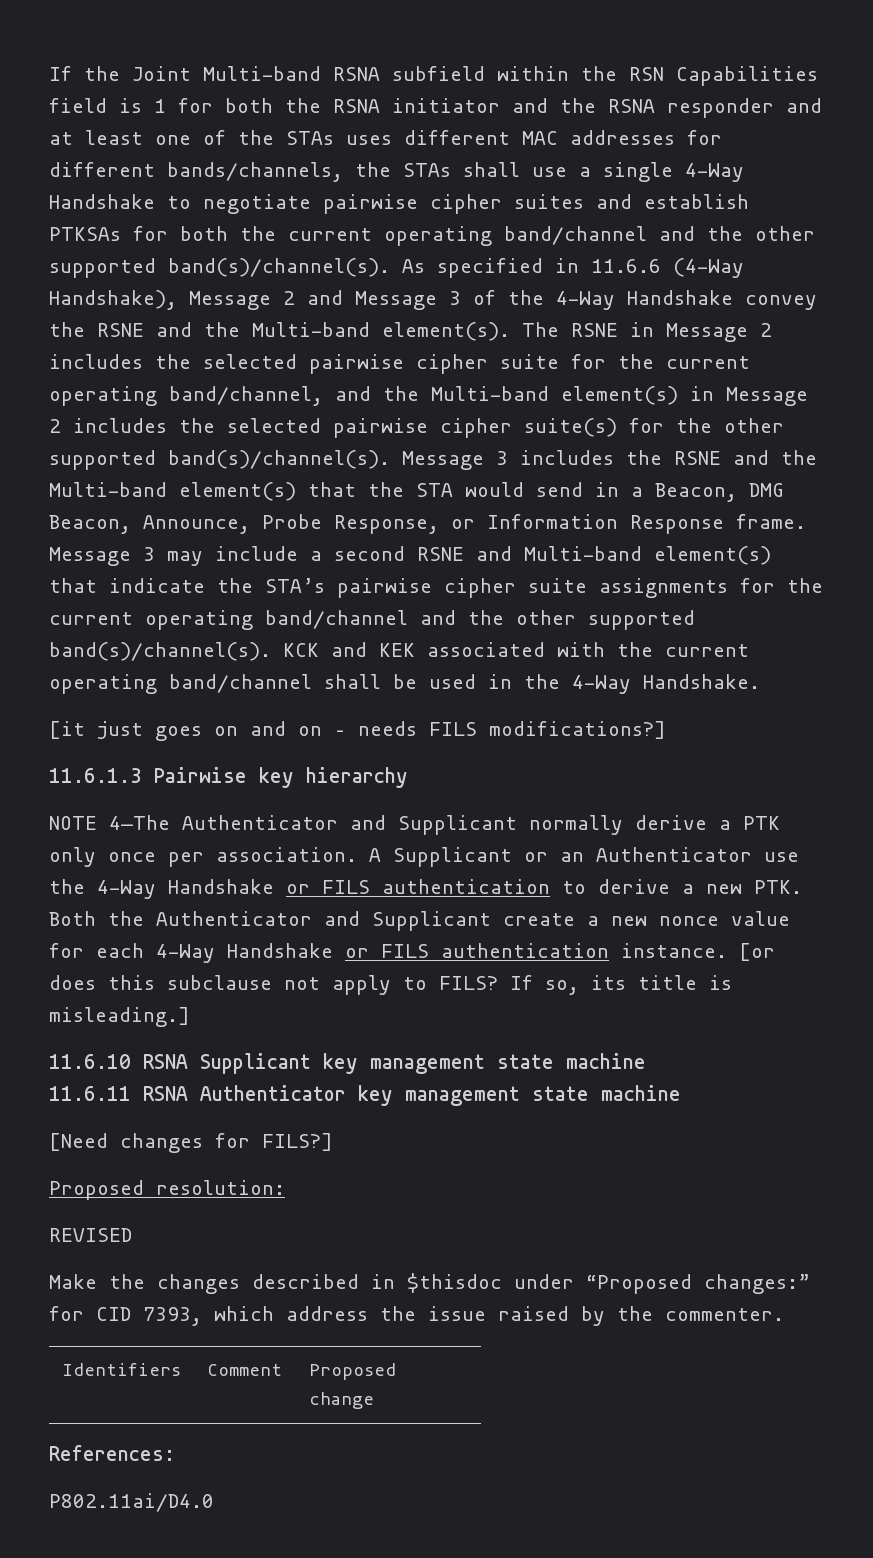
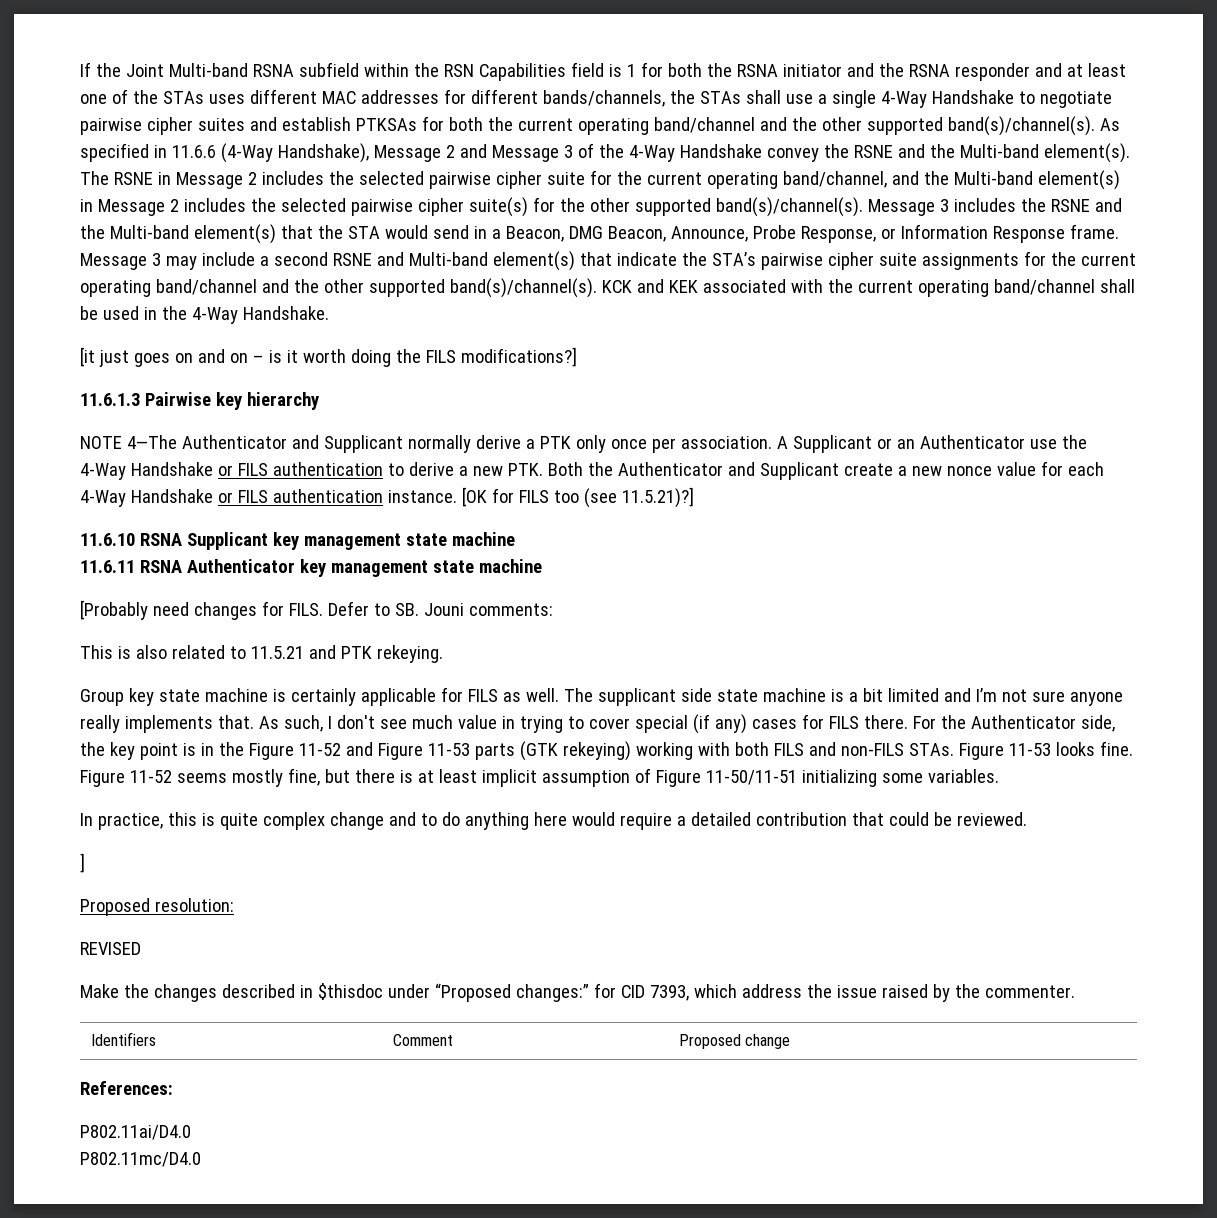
[358,721,417,736] needs -> [268,349,421,367] is it worth doing the
[739,943,775,961] [49,975,732,995] [49,1007,190,1027] [or does this subclause not apply to FILS? If so, its title is misleading.] -> [461,487,694,508] [OK for FILS too (see 11.5.21)?]
[49,1133,333,1153] [Need changes for FILS?] -> [80,600,553,620] [80,645,443,663] [80,687,1123,706] [80,714,1115,734] [80,741,1133,761] [80,768,999,787] [80,812,1027,830] [80,853,85,873] [Probably need changes for FILS. Defer to SB. Jouni comments: // This is also related to 11.5.21 and PTK rekeying. // Group key state machine is certainly applicable for FILS as well. The supplicant side state machine is a bit limited and I’m not sure anyone really implements that. As such, I don't see much value in trying to cover special (if any) cases for FILS there. For the Authenticator side, the key point is in the Figure 11-52 and Figure 11-53 parts (GTK rekeying) working with both FILS and non-FILS STAs. Figure 11-53 looks fine. Figure 11-52 seems mostly fine, but there is at least implicit assumption of Figure 11-50/11-51 initializing some variables. // In practice, this is quite complex change and to do anything here would require a detailed contribution that could be reviewed. // ]
(214, 1502) none -> [80,1152,201,1167] // P802.11mc/D4.0

